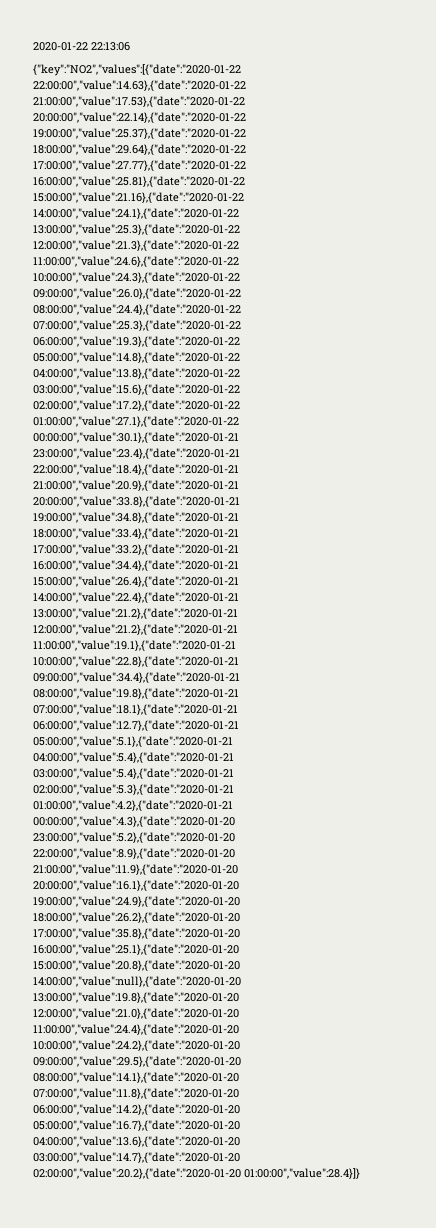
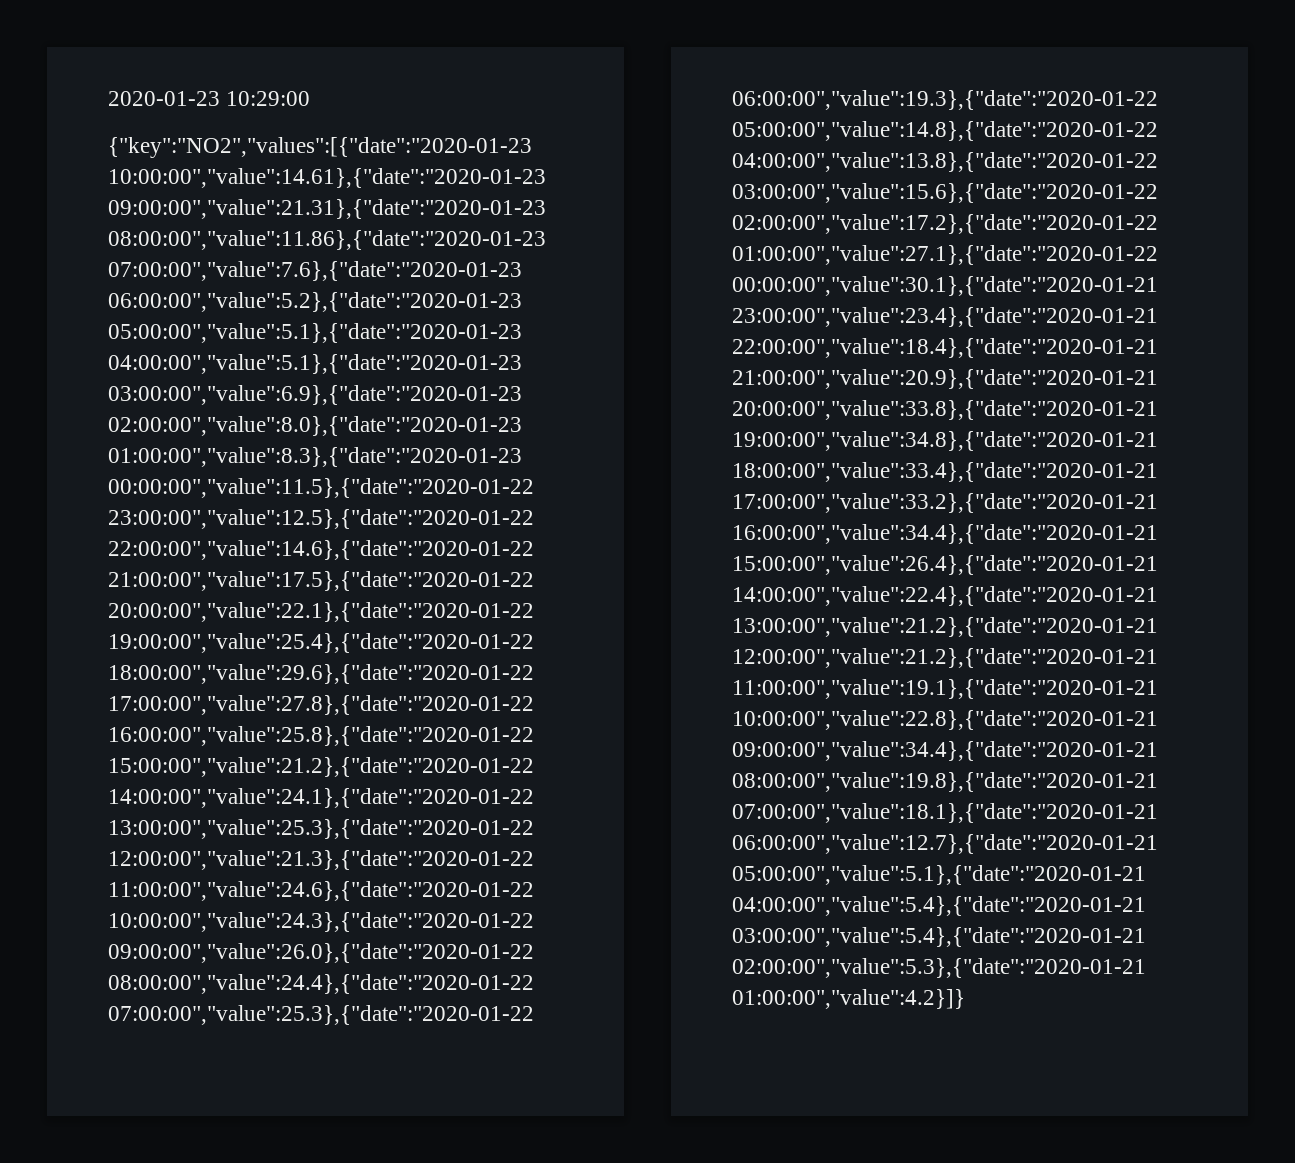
[33,42,130,51] [33,64,241,76] [33,80,246,91] [33,96,245,107] [33,112,246,123] [33,128,246,139] [33,144,246,155] [33,160,246,171] [33,176,245,187] [33,192,244,203] 2020-01-22 22:13:06 // {"key":"NO2","values":[{"date":"2020-01-22 22:00:00","value":14.63},{"date":"2020-01-22 21:00:00","value":17.53},{"date":"2020-01-22 20:00:00","value":22.14},{"date":"2020-01-22 19:00:00","value":25.37},{"date":"2020-01-22 18:00:00","value":29.64},{"date":"2020-01-22 17:00:00","value":27.77},{"date":"2020-01-22 16:00:00","value":25.81},{"date":"2020-01-22 15:00:00","value":21.16},{"date":"2020-01-22 -> [108,91,311,106] [108,137,532,158] [108,168,546,188] [108,199,546,219] [108,230,546,250] [108,261,522,281] [108,292,522,312] [108,323,522,343] [108,354,522,374] [108,385,522,405] [108,416,522,436] [108,447,522,467] [108,478,534,498] [108,509,534,529] [108,540,534,560] [108,571,534,591] [108,602,534,622] [108,633,534,653] [108,664,534,684] [108,695,534,715] [108,726,534,746] [108,757,534,777] 2020-01-23 10:29:00 // {"key":"NO2","values":[{"date":"2020-01-23 10:00:00","value":14.61},{"date":"2020-01-23 09:00:00","value":21.31},{"date":"2020-01-23 08:00:00","value":11.86},{"date":"2020-01-23 07:00:00","value":7.6},{"date":"2020-01-23 06:00:00","value":5.2},{"date":"2020-01-23 05:00:00","value":5.1},{"date":"2020-01-23 04:00:00","value":5.1},{"date":"2020-01-23 03:00:00","value":6.9},{"date":"2020-01-23 02:00:00","value":8.0},{"date":"2020-01-23 01:00:00","value":8.3},{"date":"2020-01-23 00:00:00","value":11.5},{"date":"2020-01-22 23:00:00","value":12.5},{"date":"2020-01-22 22:00:00","value":14.6},{"date":"2020-01-22 21:00:00","value":17.5},{"date":"2020-01-22 20:00:00","value":22.1},{"date":"2020-01-22 19:00:00","value":25.4},{"date":"2020-01-22 18:00:00","value":29.6},{"date":"2020-01-22 17:00:00","value":27.8},{"date":"2020-01-22 16:00:00","value":25.8},{"date":"2020-01-22 15:00:00","value":21.2},{"date":"2020-01-22
[33,800,233,811] [33,816,235,827] [33,832,235,843] [33,848,235,859] [33,864,238,875] [33,880,239,891] [33,896,240,907] [33,912,240,923] [33,928,240,939] [33,944,239,955] [33,960,240,971] [33,976,241,987] [33,992,239,1003] [33,1008,239,1019] [33,1024,239,1035] [33,1040,240,1051] [33,1056,241,1067] [33,1072,239,1083] [33,1088,239,1099] [33,1104,240,1115] [33,1120,240,1131] [33,1136,240,1147] [33,1152,240,1163] [33,1168,360,1179] 01:00:00","value":4.2},{"date":"2020-01-21 00:00:00","value":4.3},{"date":"2020-01-20 23:00:00","value":5.2},{"date":"2020-01-20 22:00:00","value":8.9},{"date":"2020-01-20 21:00:00","value":11.9},{"date":"2020-01-20 20:00:00","value":16.1},{"date":"2020-01-20 19:00:00","value":24.9},{"date":"2020-01-20 18:00:00","value":26.2},{"date":"2020-01-20 17:00:00","value":35.8},{"date":"2020-01-20 16:00:00","value":25.1},{"date":"2020-01-20 15:00:00","value":20.8},{"date":"2020-01-20 14:00:00","value":null},{"date":"2020-01-20 13:00:00","value":19.8},{"date":"2020-01-20 12:00:00","value":21.0},{"date":"2020-01-20 11:00:00","value":24.4},{"date":"2020-01-20 10:00:00","value":24.2},{"date":"2020-01-20 09:00:00","value":29.5},{"date":"2020-01-20 08:00:00","value":14.1},{"date":"2020-01-20 07:00:00","value":11.8},{"date":"2020-01-20 06:00:00","value":14.2},{"date":"2020-01-20 05:00:00","value":16.7},{"date":"2020-01-20 04:00:00","value":13.6},{"date":"2020-01-20 03:00:00","value":14.7},{"date":"2020-01-20 02:00:00","value":20.2},{"date":"2020-01-20 01:00:00","value":28.4}]} -> [732,989,965,1009] 01:00:00","value":4.2}]}

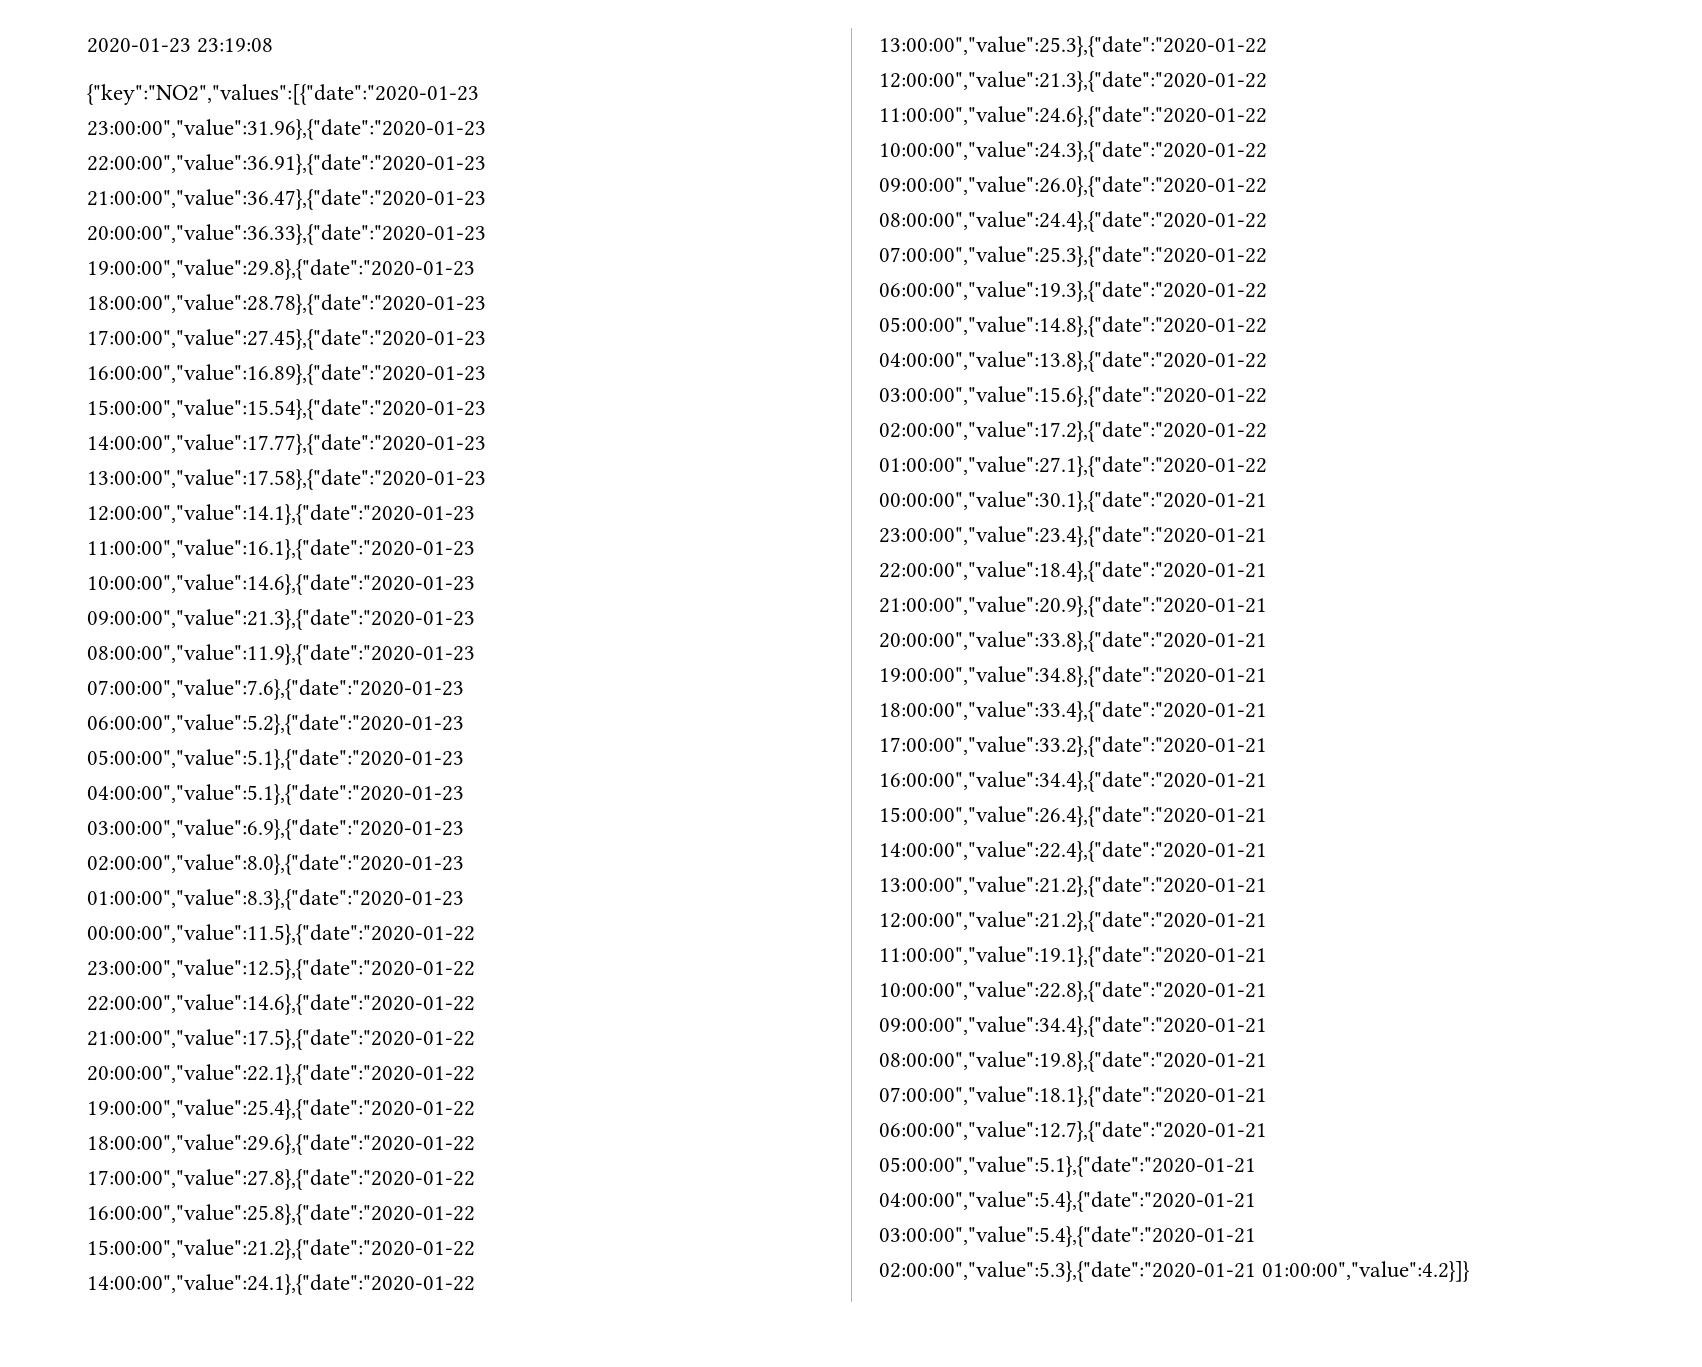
[226,91,311,106] 10:29:00 -> [197,38,274,53] 23:19:08
[108,168,546,188] [108,199,546,219] [108,230,546,250] 10:00:00","value":14.61},{"date":"2020-01-23 09:00:00","value":21.31},{"date":"2020-01-23 08:00:00","value":11.86},{"date":"2020-01-23 -> [87,119,486,140] [87,154,486,175] [87,189,486,210] [87,224,486,245] [87,259,475,280] [87,294,486,315] [87,329,486,350] [87,364,486,385] [87,399,486,420] [87,434,486,455] [87,469,486,490] [87,504,475,525] [87,539,475,560] [87,574,475,595] [87,609,475,630] [87,644,475,665] 23:00:00","value":31.96},{"date":"2020-01-23 22:00:00","value":36.91},{"date":"2020-01-23 21:00:00","value":36.47},{"date":"2020-01-23 20:00:00","value":36.33},{"date":"2020-01-23 19:00:00","value":29.8},{"date":"2020-01-23 18:00:00","value":28.78},{"date":"2020-01-23 17:00:00","value":27.45},{"date":"2020-01-23 16:00:00","value":16.89},{"date":"2020-01-23 15:00:00","value":15.54},{"date":"2020-01-23 14:00:00","value":17.77},{"date":"2020-01-23 13:00:00","value":17.58},{"date":"2020-01-23 12:00:00","value":14.1},{"date":"2020-01-23 11:00:00","value":16.1},{"date":"2020-01-23 10:00:00","value":14.6},{"date":"2020-01-23 09:00:00","value":21.3},{"date":"2020-01-23 08:00:00","value":11.9},{"date":"2020-01-23

